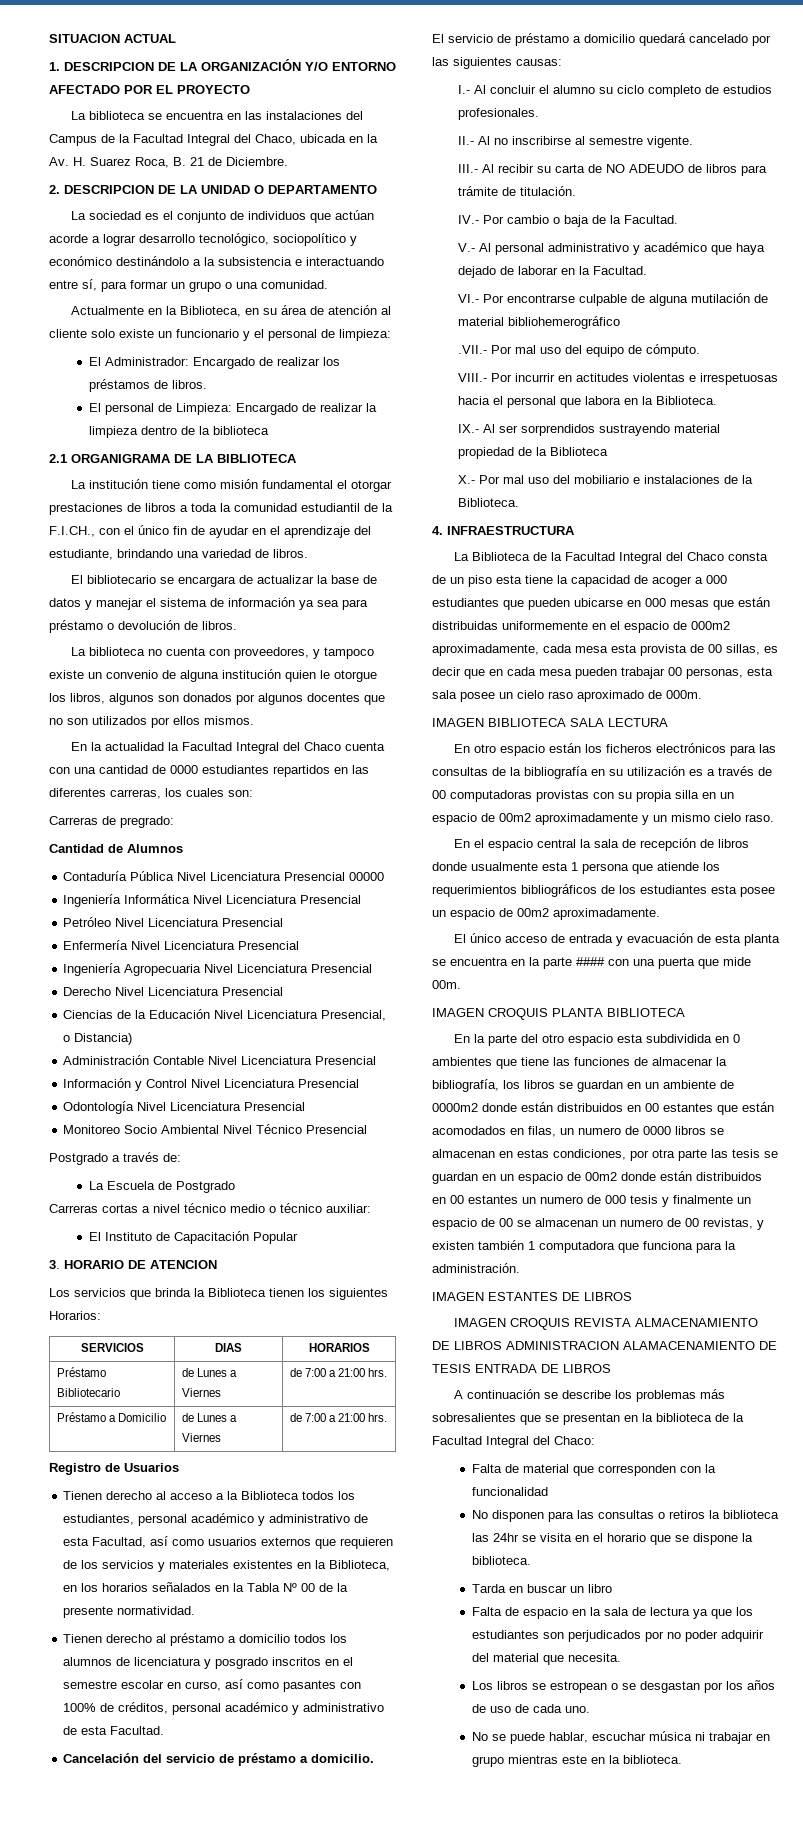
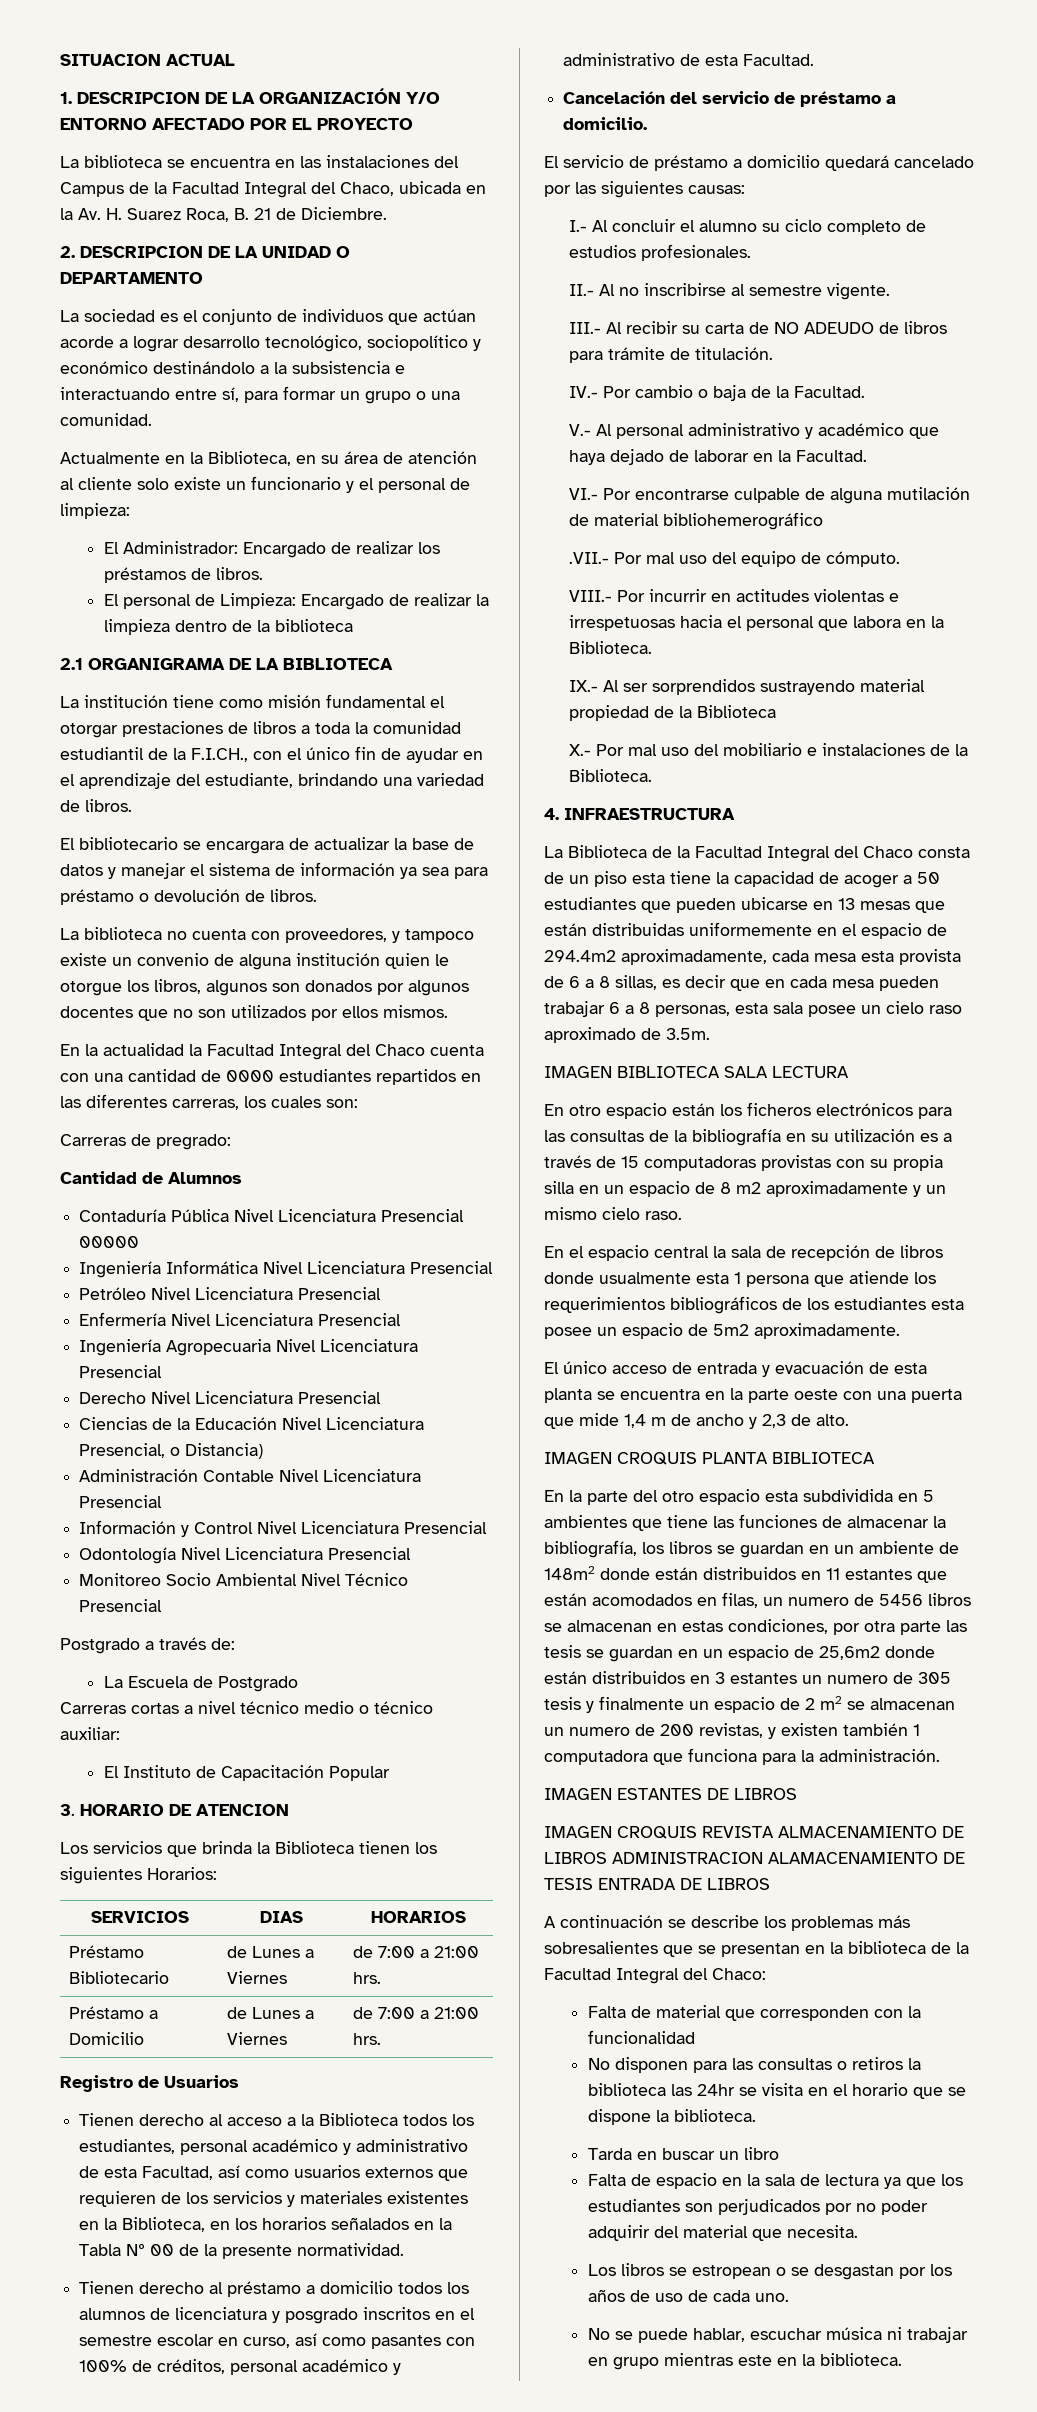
[706,575,727,584] 000 -> [917,872,940,884] 50
[645,598,666,607] 000 -> [838,898,855,910] 13
[691,621,730,630] 000m2 -> [544,950,616,962] 294.4m2
[708,644,722,653] 00 -> [569,976,610,988] 6 a 8
[668,667,682,676] 00 -> [609,1002,650,1014] 6 a 8
[666,690,702,699] 000m. -> [666,1028,710,1040] 3.5m.
[432,790,446,799] 00 -> [621,1156,639,1168] 15
[499,813,531,822] 00m2 -> [720,1182,761,1194] 8 m2
[517,908,549,917] 00m2 -> [713,1324,749,1336] 5m2
[576,957,605,966] #### -> [794,1389,838,1400] oeste
[432,980,461,989] 00m. -> [624,1414,849,1429] 1,4 m de ancho y 2,3 de alto.
[732,1034,740,1043] 0 -> [923,1490,934,1502] 5
[432,1102,659,1112] 0000m2 donde están distribuidos en 00 -> [544,1566,840,1580] 148m2 donde están distribuidos en 11
[643,1126,671,1135] 0000 -> [879,1594,923,1606] 5456
[585,1171,762,1181] [432,1195,464,1204] 00m2 donde están distribuidos en 00 -> [819,1646,935,1660] [544,1671,725,1684] 25,6m2 donde están distribuidos en 3
[605,1195,626,1204] 000 -> [918,1672,951,1684] 305
[499,1218,513,1227] 00 -> [805,1696,842,1710] 2 m2
[685,1218,699,1227] 00 -> [660,1724,694,1736] 200

